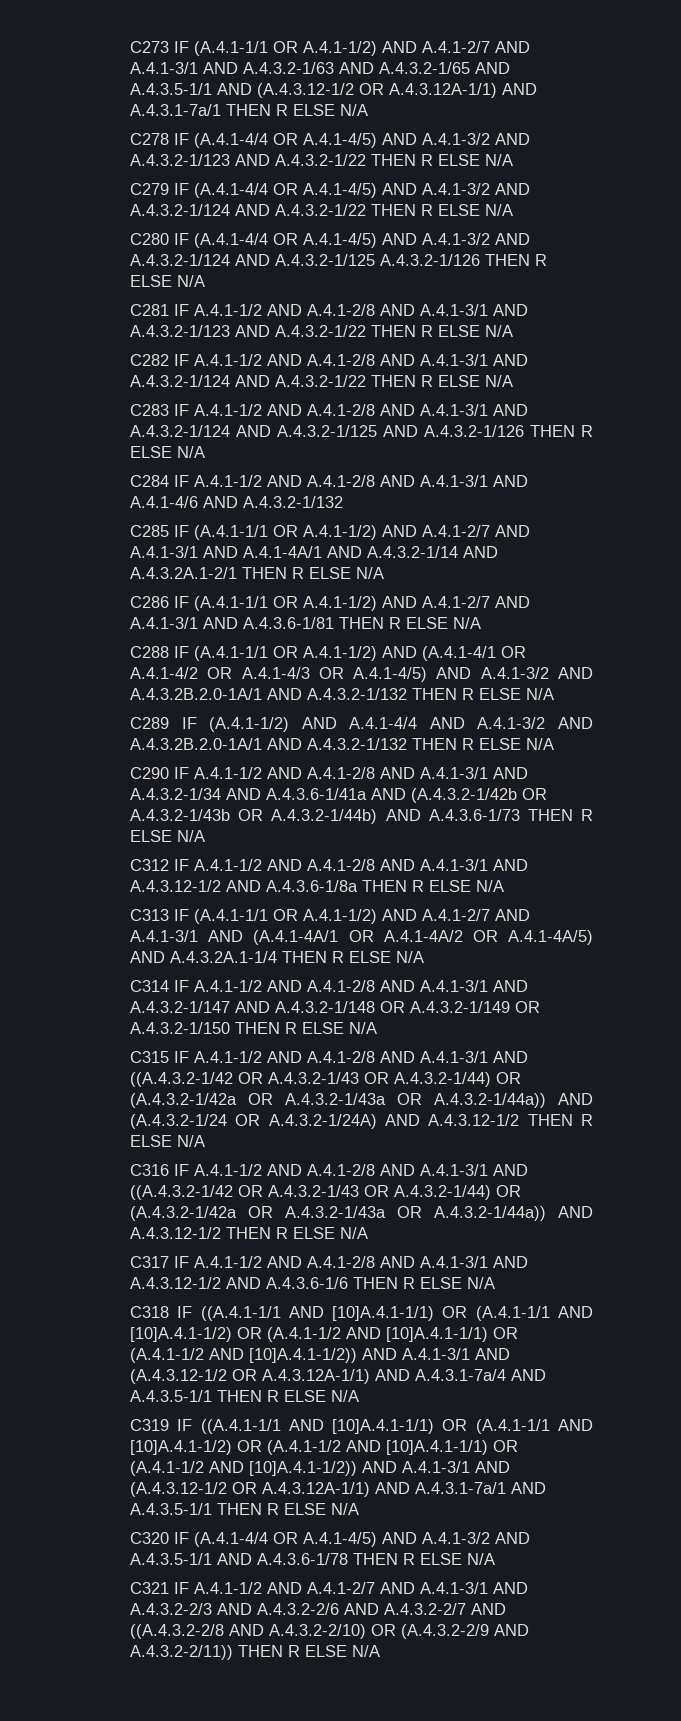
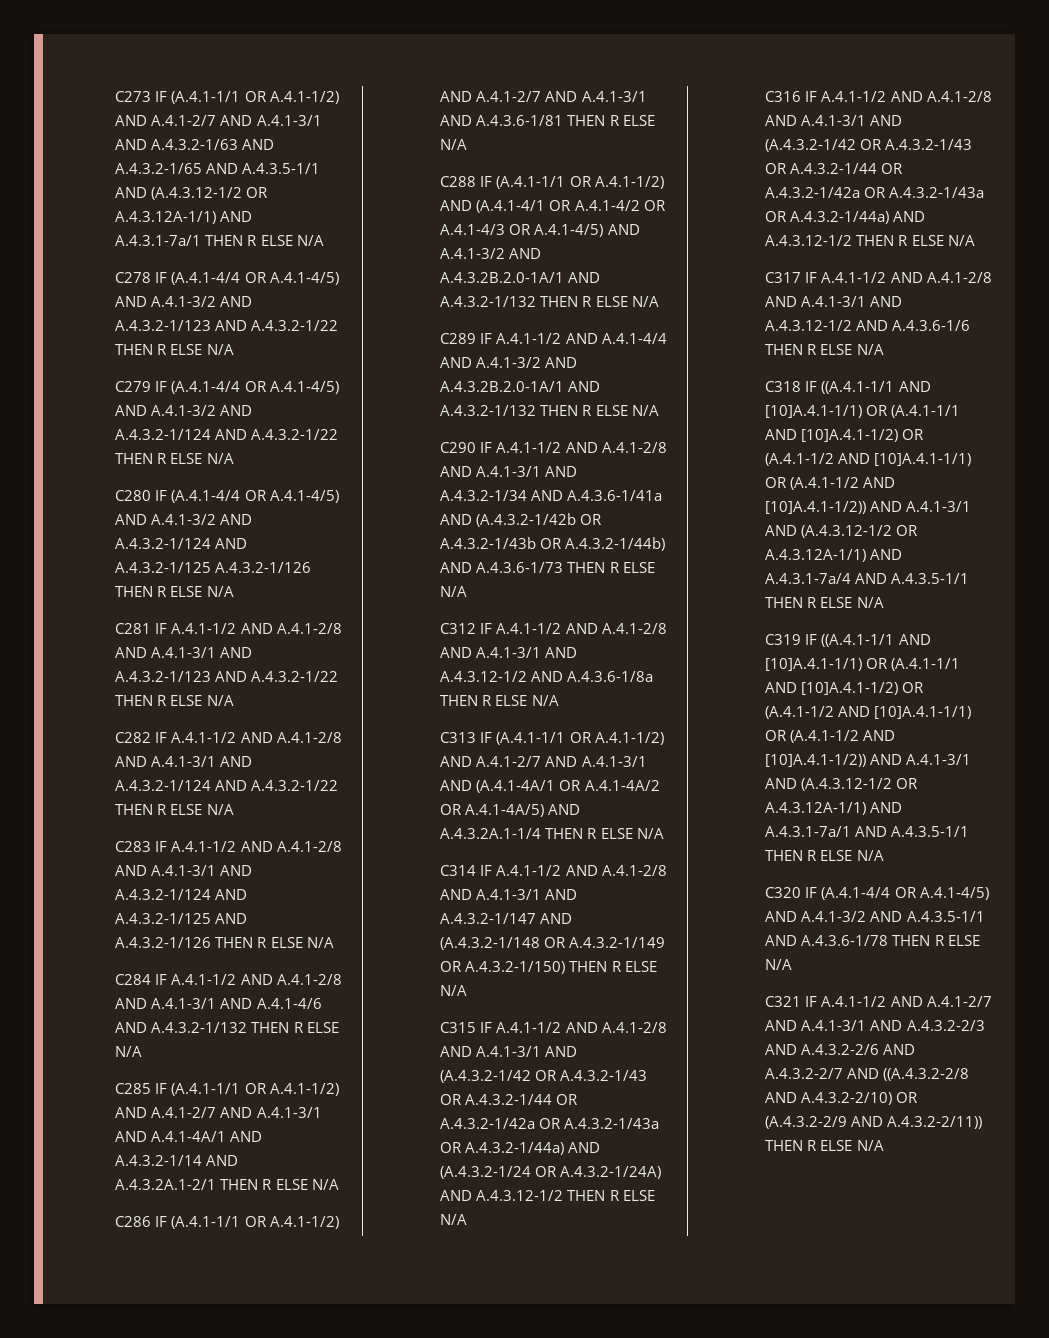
(344, 502) none -> [251,1022,339,1033] [115,1046,143,1057] THEN R ELSE N/A
[209,717,290,732] (A.4.1-1/2) -> [496,333,562,344] A.4.1-1/2
[275,1001,376,1013] A.4.3.2-1/148 -> [440,937,541,950] (A.4.3.2-1/148
[130,1022,231,1034] A.4.3.2-1/150 -> [465,961,566,974] A.4.3.2-1/150)
[130,1072,522,1087] [130,1093,547,1108] ((A.4.3.2-1/42 OR A.4.3.2-1/43 OR A.4.3.2-1/44) OR (A.4.3.2-1/42a OR A.4.3.2-1/43a OR A.4.3.2-1/44a)) -> [440,1070,648,1083] [440,1094,579,1105] [440,1118,660,1129] [440,1142,565,1155] (A.4.3.2-1/42 OR A.4.3.2-1/43 OR A.4.3.2-1/44 OR A.4.3.2-1/42a OR A.4.3.2-1/43a OR A.4.3.2-1/44a)
[130,1185,522,1200] [130,1206,547,1221] ((A.4.3.2-1/42 OR A.4.3.2-1/43 OR A.4.3.2-1/44) OR (A.4.3.2-1/42a OR A.4.3.2-1/43a OR A.4.3.2-1/44a)) -> [765,139,973,152] [765,163,904,174] [765,187,985,198] [765,211,890,224] (A.4.3.2-1/42 OR A.4.3.2-1/43 OR A.4.3.2-1/44 OR A.4.3.2-1/42a OR A.4.3.2-1/43a OR A.4.3.2-1/44a)

